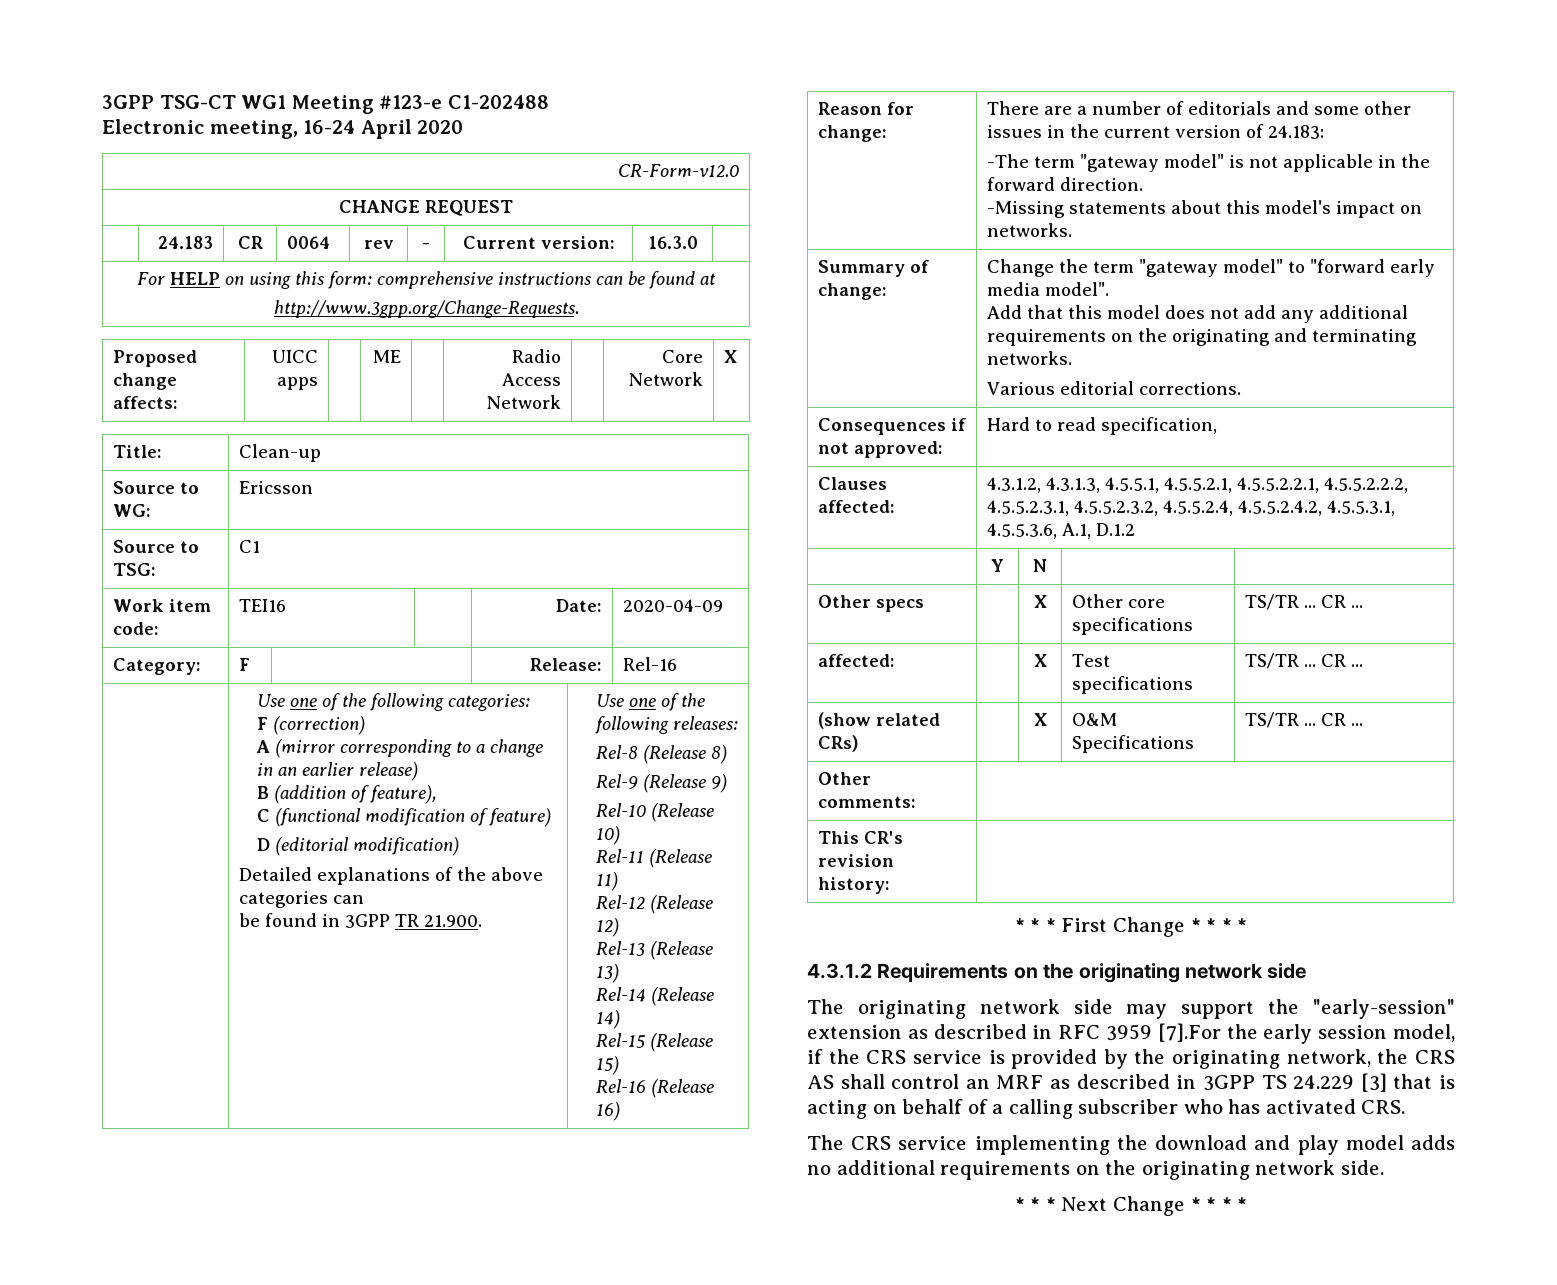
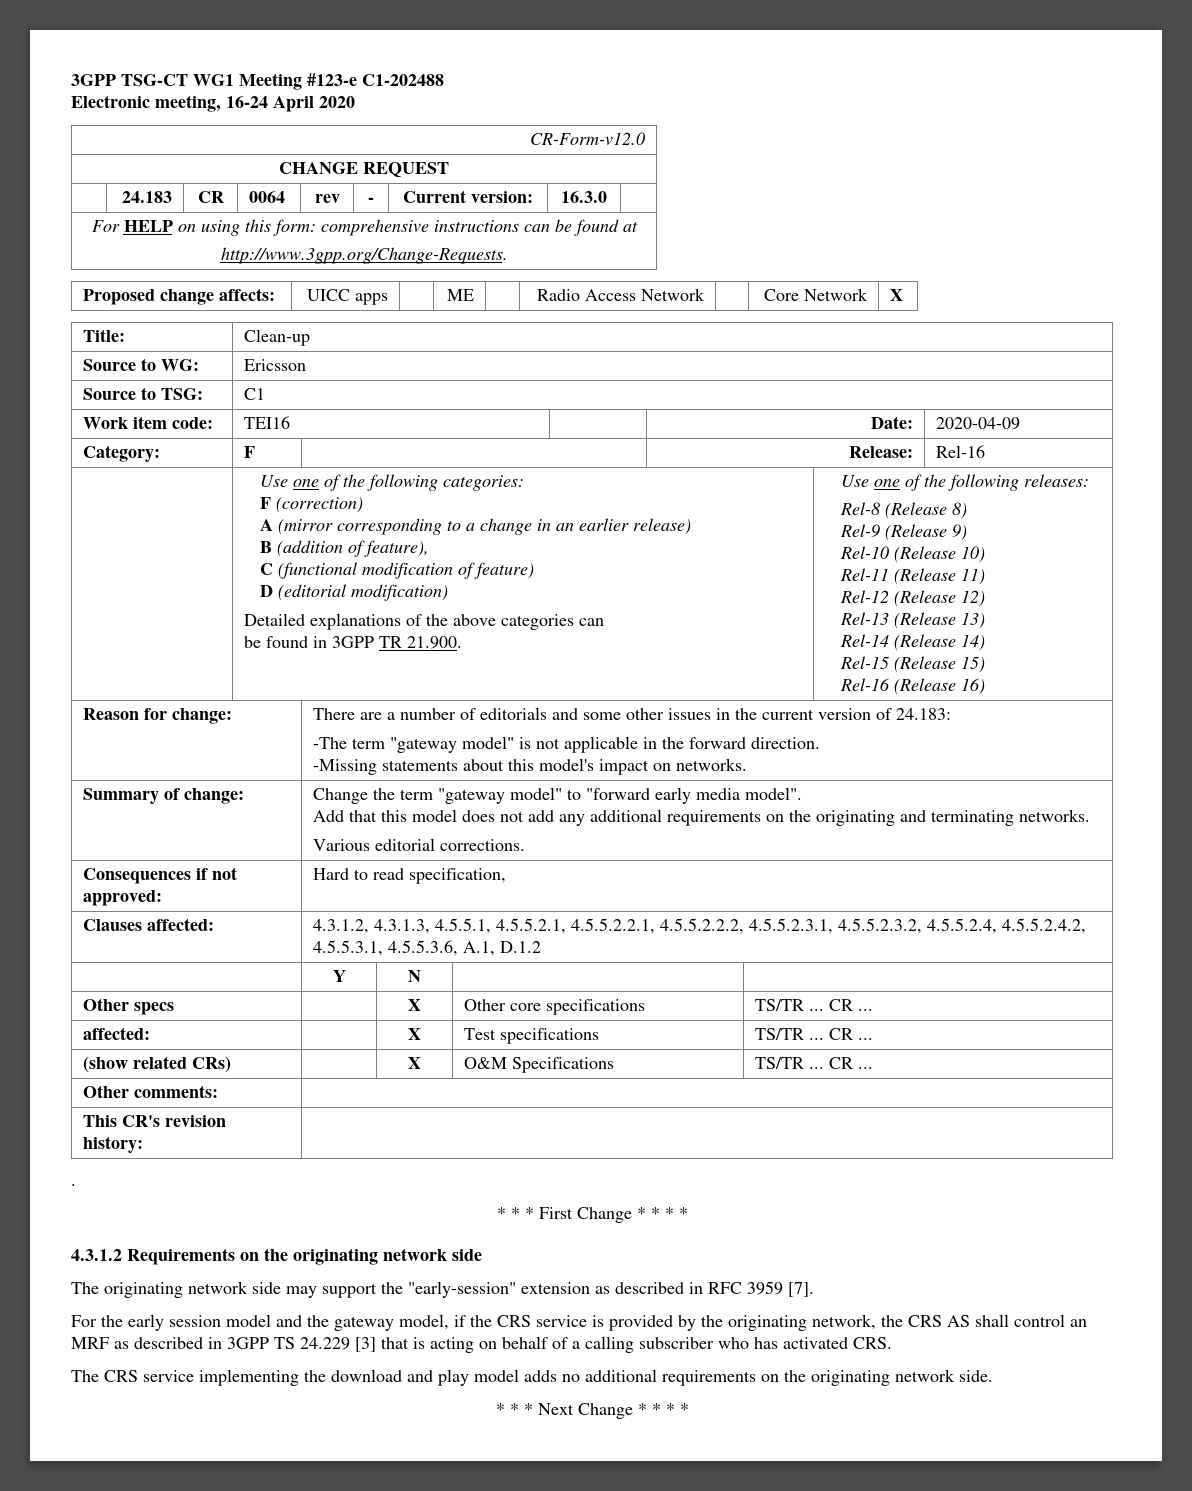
(890, 885) none -> [71,1184,76,1186] // .
[1157,1023,1221,1042] [7].For -> [788,1282,814,1297] [71,1315,97,1327] [7]. // For
(1388, 1032) none -> [226,1314,394,1331] model and the gateway

